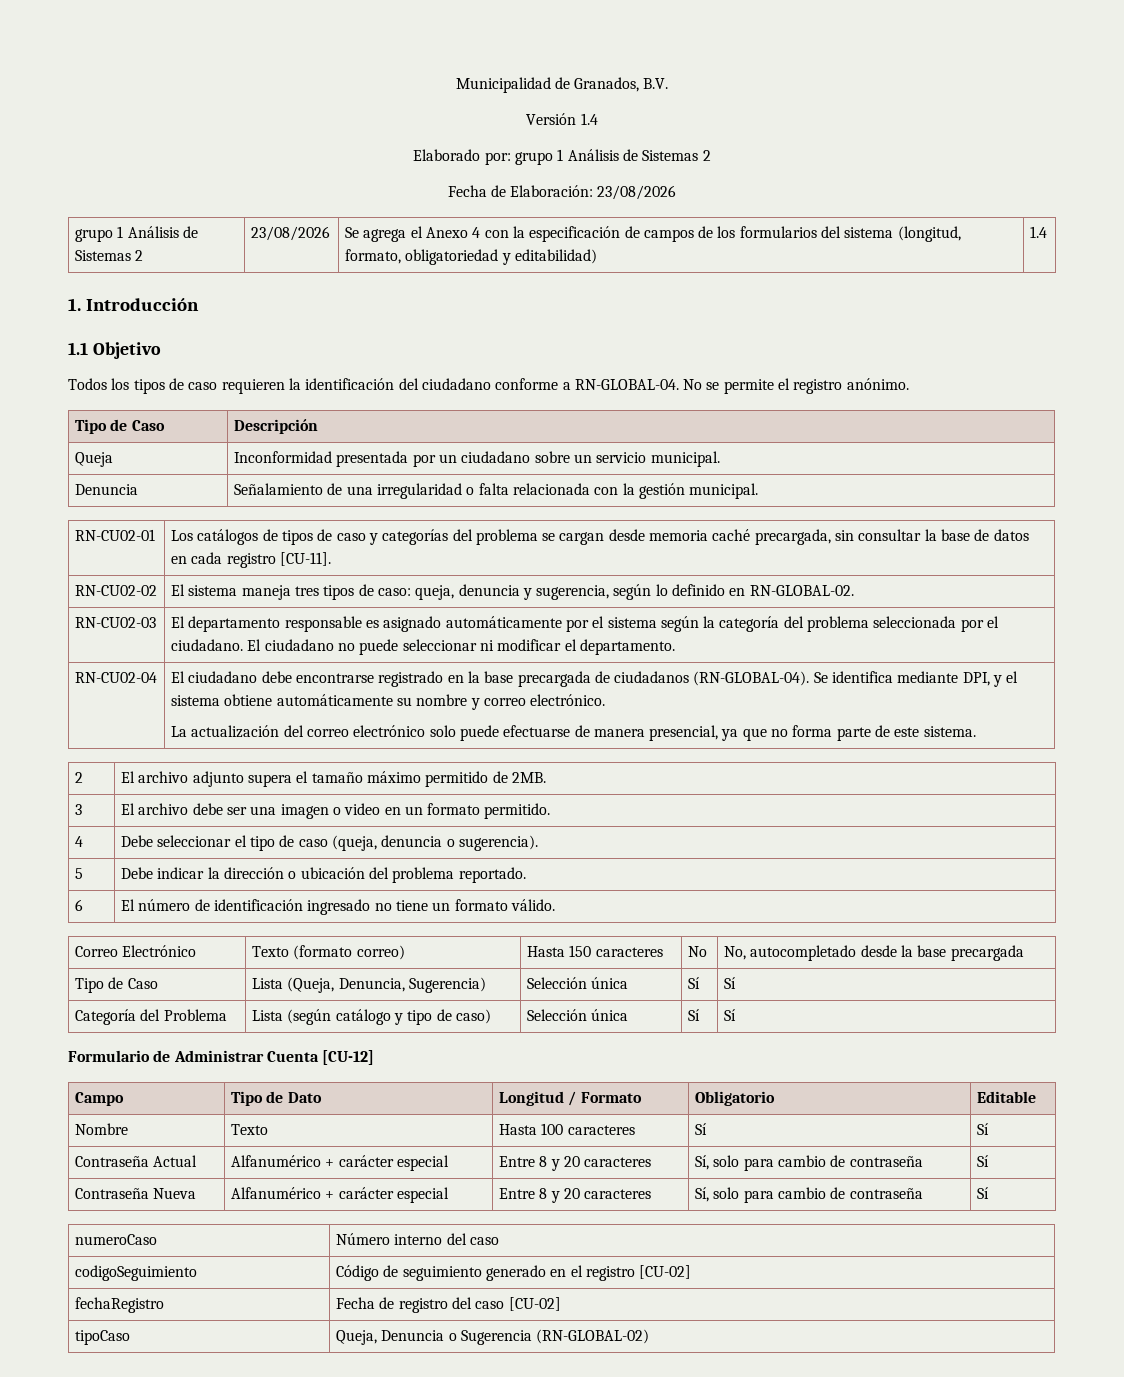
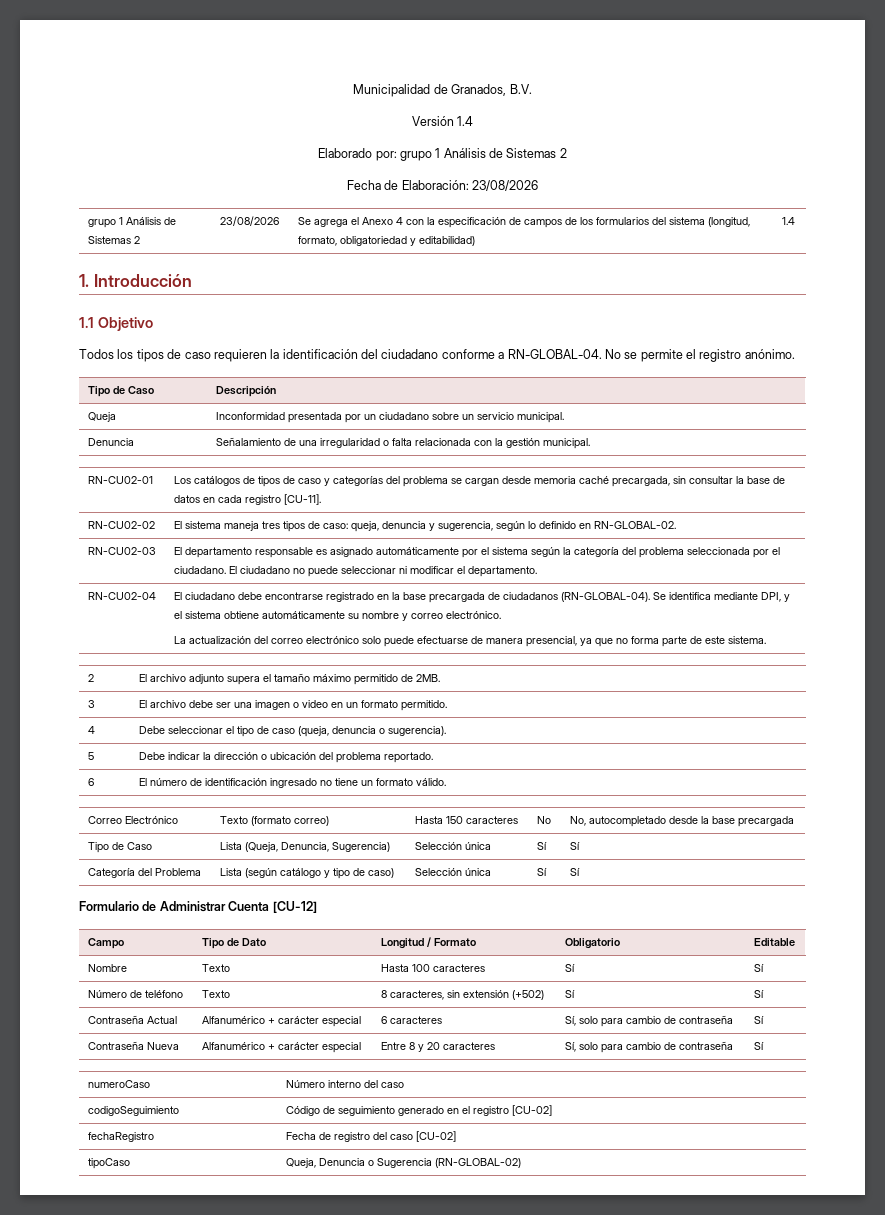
(989, 1129) none -> [87,990,183,998] [201,990,230,998] [380,990,544,1000] [564,990,575,998] [753,990,764,998] // Número de teléfono | Texto | 8 caracteres, sin extensión (+502) | Sí | Sí
[498,1156,580,1171] Entre 8 y 20 -> [380,1016,387,1024] 6

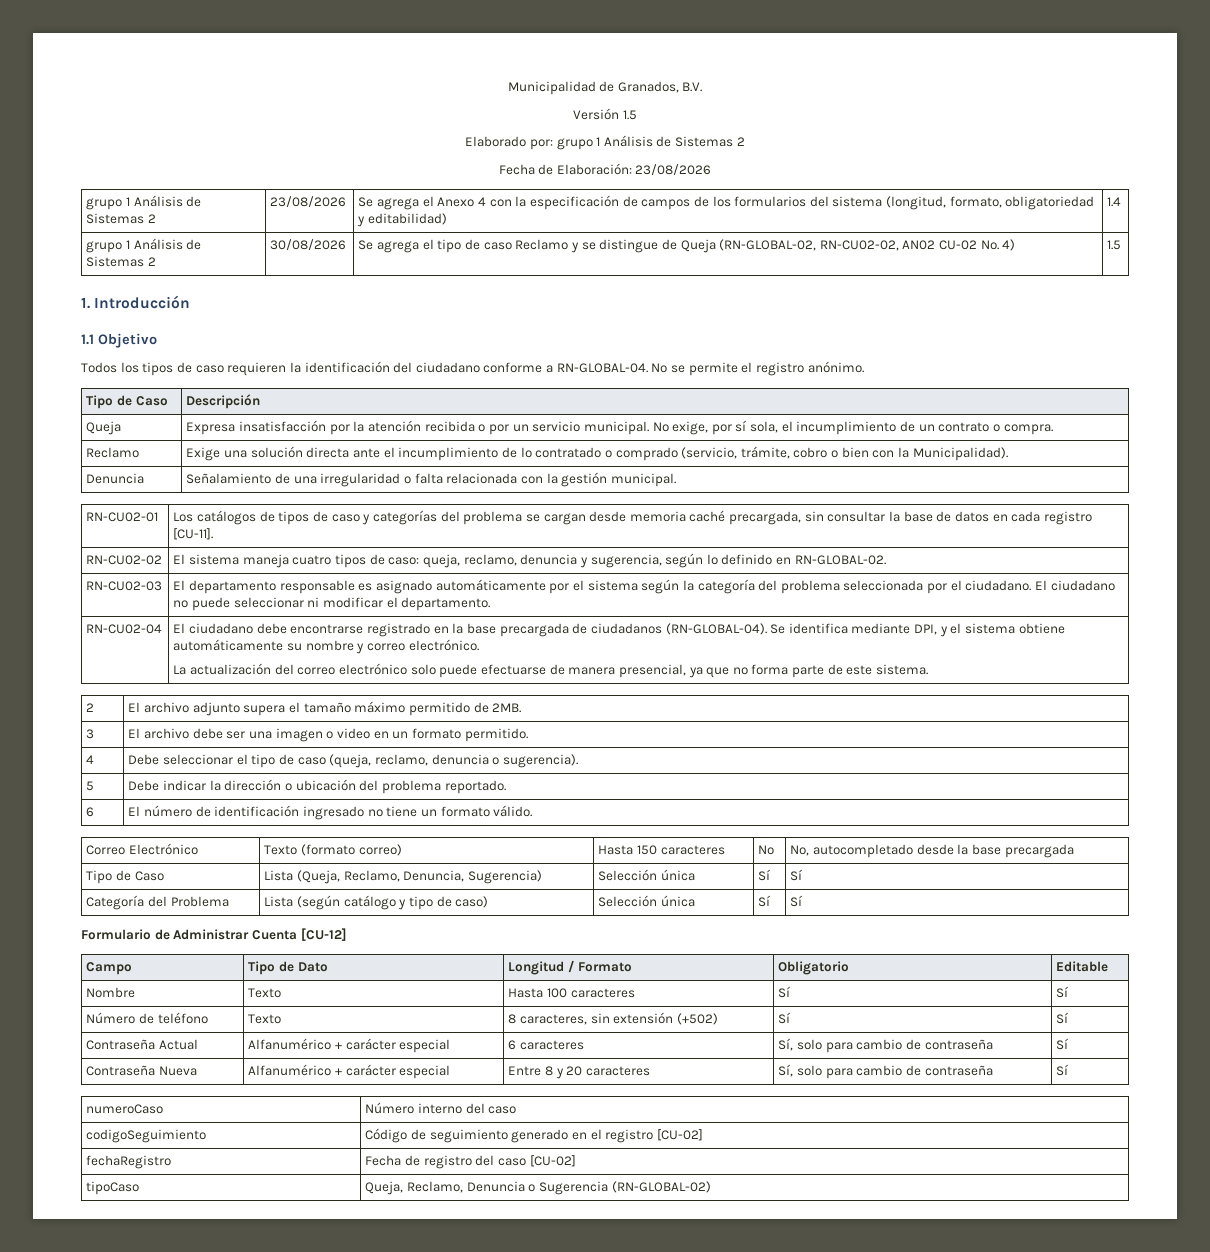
[457,116,474,126] 1.4 -> [622,110,637,120] 1.5
(795, 221) none -> [86,238,202,253] [86,256,157,267] [270,239,347,250] [358,239,1016,253] [1107,240,1122,250] // grupo 1 Análisis de Sistemas 2 | 30/08/2026 | Se agrega el tipo de caso Reclamo y se distingue de Queja (RN-GLOBAL-02, RN-CU02-02, AN02 CU-02 No. 4) | 1.5
[215,412,564,423] Inconformidad presentada por un ciudadano sobre un servicio municipal. -> [186,420,1053,435] [86,447,140,458] [186,446,1008,461] Expresa insatisfacción por la atención recibida o por un servicio municipal. No exige, por sí sola, el incumplimiento de un contrato o compra. // Reclamo | Exige una solución directa ante el incumplimiento de lo contratado o comprado (servicio, trámite, cobro o bien con la Municipalidad).
[261,521,280,529] tres -> [292,555,332,565] cuatro
(379, 526) none -> [463,554,517,566] reclamo,
(329, 731) none -> [374,754,428,766] reclamo,
(278, 847) none -> [343,870,400,882] Reclamo,
(316, 1163) none -> [407,1181,464,1193] Reclamo,

